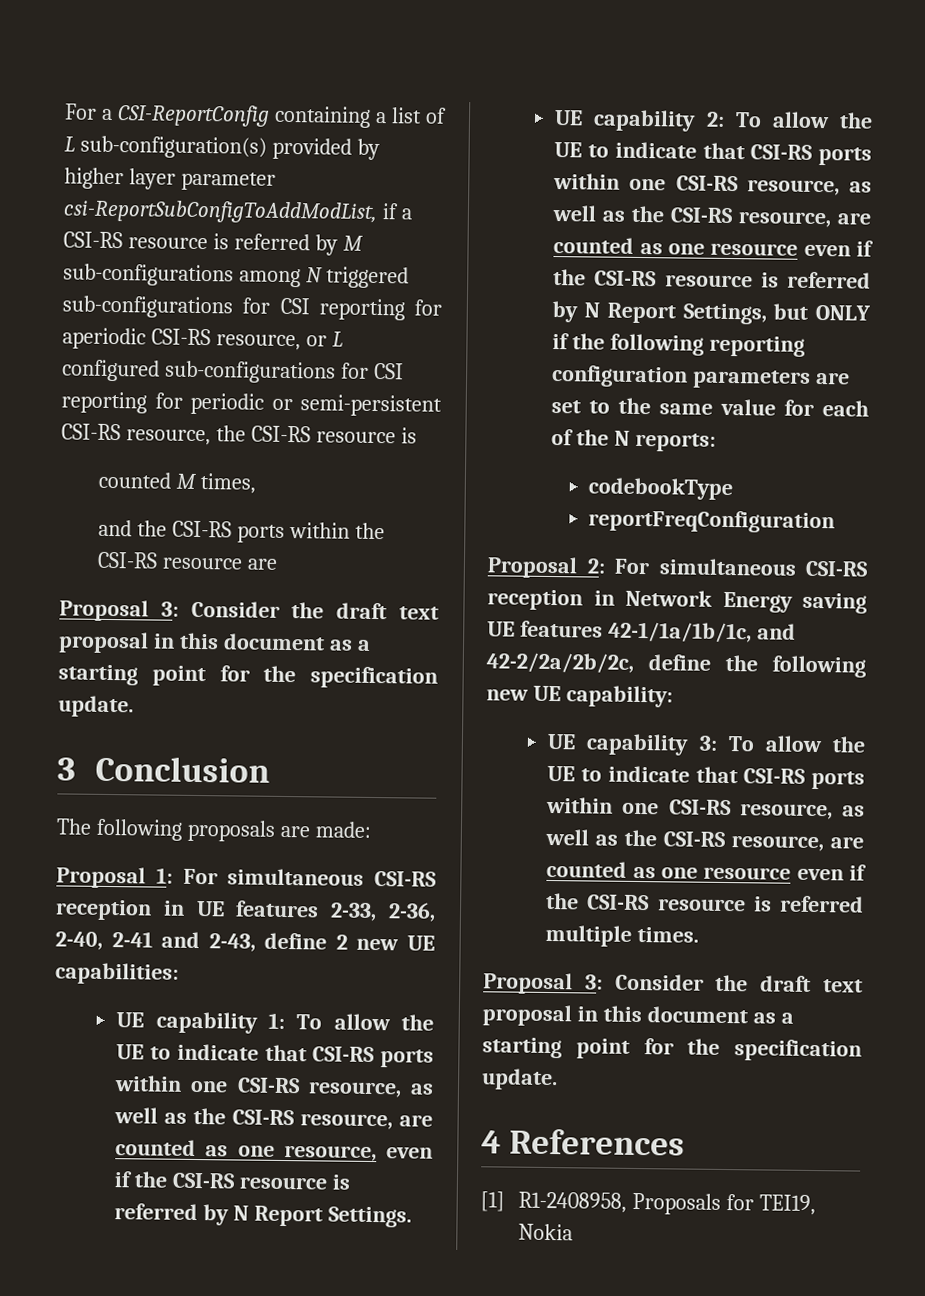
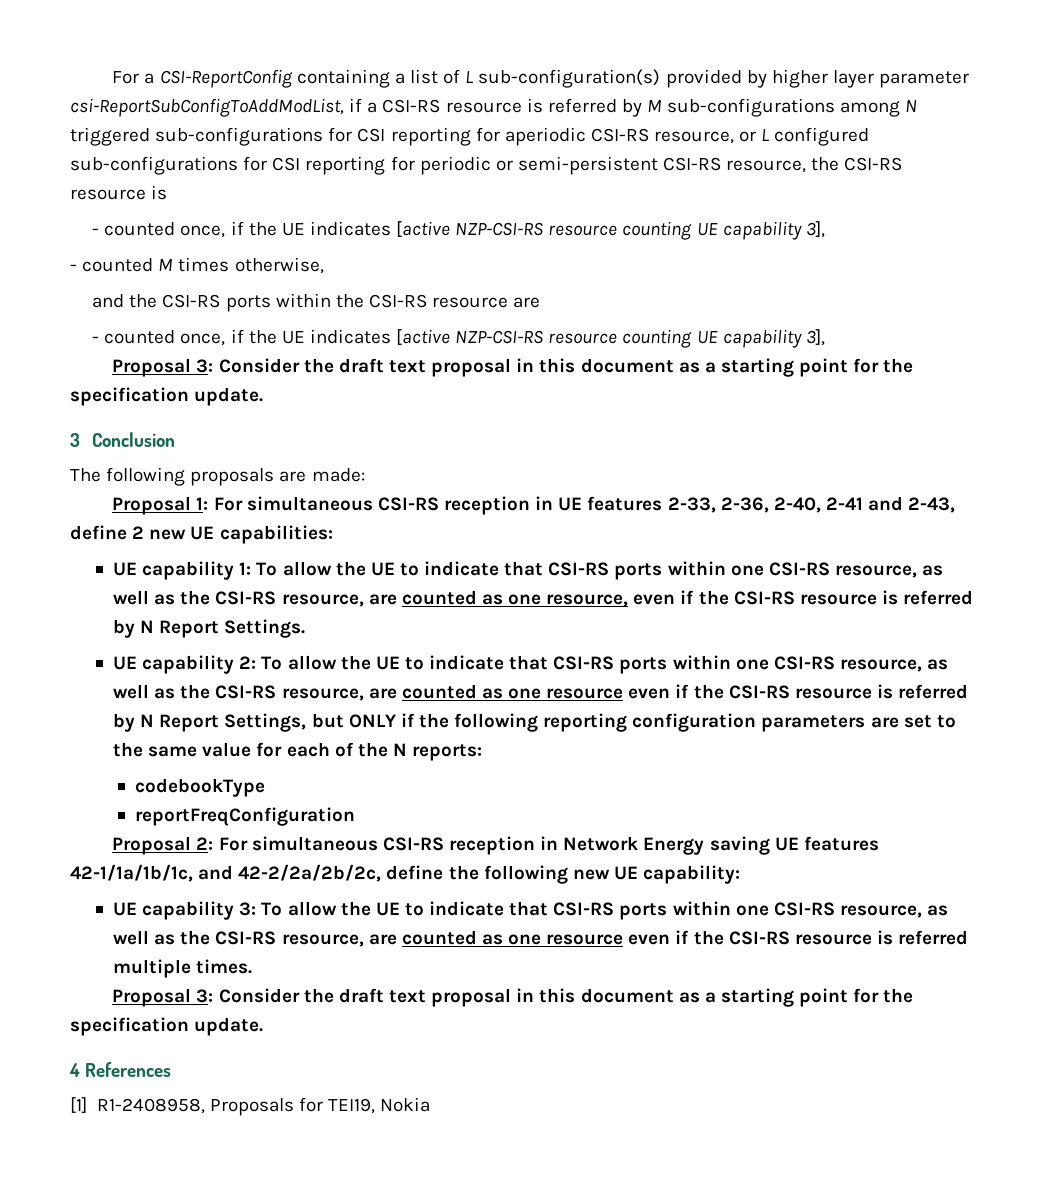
[98,471,256,494] counted M times, -> [92,221,825,240] [70,257,324,274] - counted once, if the UE indicates [active NZP-CSI-RS resource counting UE capability 3], // - counted M times otherwise,
(277, 564) none -> [92,329,825,348] // - counted once, if the UE indicates [active NZP-CSI-RS resource counting UE capability 3],

